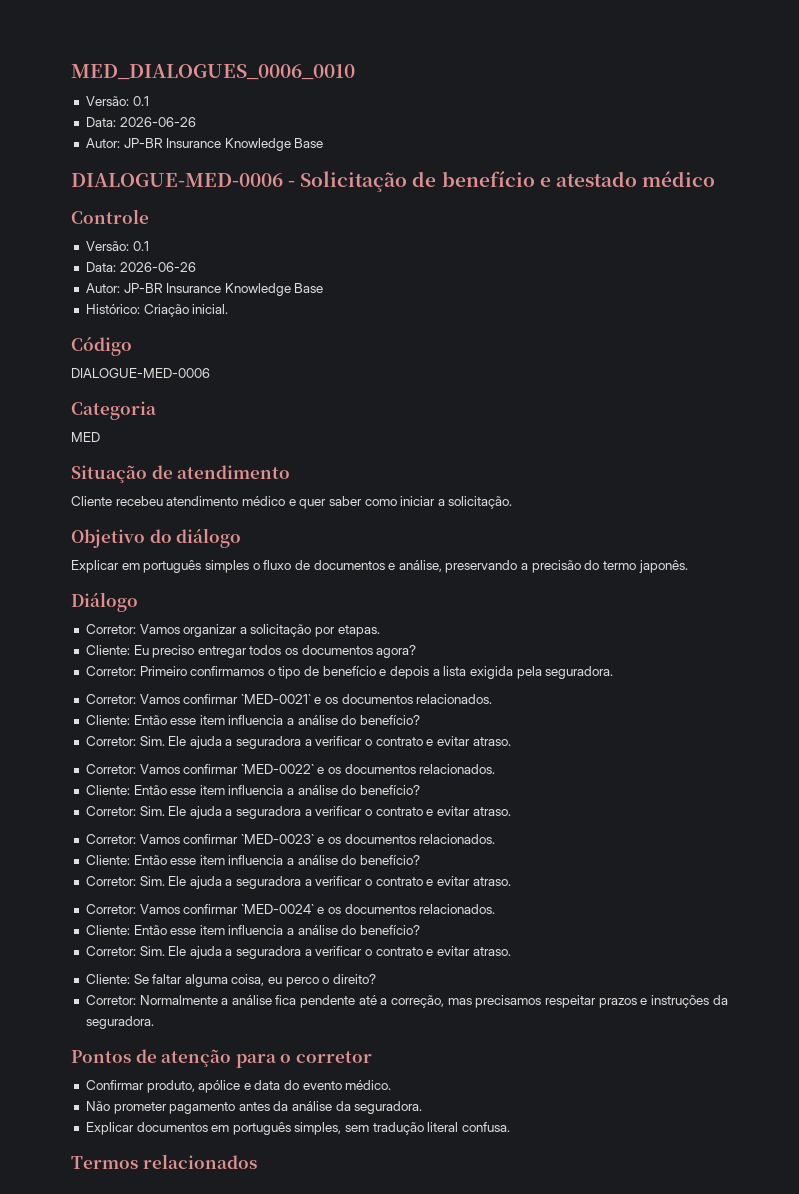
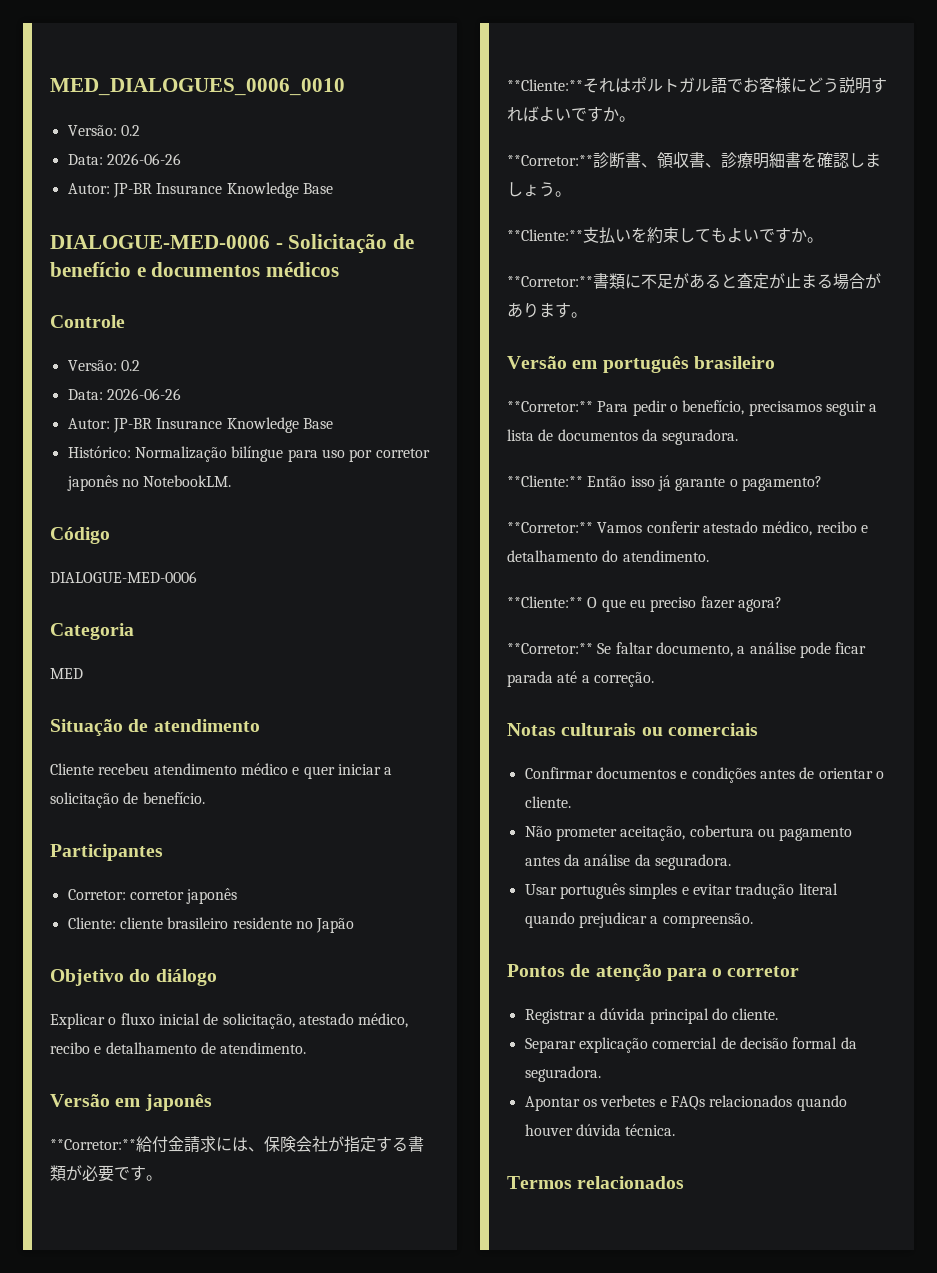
[132,96,149,106] 0.1 -> [120,125,140,136] 0.2
[555,171,715,187] atestado médico -> [151,262,340,277] documentos médicos
[132,241,149,251] 0.1 -> [120,360,140,371] 0.2
[143,304,229,317] Criação inicial. -> [134,446,430,462] [66,475,232,491] Normalização bilíngue para uso por corretor japonês no NotebookLM.
[328,496,513,509] [71,528,242,548] [71,560,688,573] [71,592,138,612] [85,624,380,637] [85,645,417,658] [85,666,614,679] [85,694,493,704] [85,715,421,725] [85,736,511,749] [85,764,496,774] [85,785,421,795] [85,806,511,819] [85,834,496,844] [85,855,421,865] [85,876,511,889] [85,904,496,914] [85,925,421,935] [85,946,511,959] [85,974,377,987] [85,995,728,1008] [85,1016,154,1029] saber como iniciar a solicitação. // Objetivo do diálogo // Explicar em português simples o fluxo de documentos e análise, preservando a precisão do termo japonês. // Diálogo // Corretor: Vamos organizar a solicitação por etapas. // Cliente: Eu preciso entregar todos os documentos agora? // Corretor: Primeiro confirmamos o tipo de benefício e depois a lista exigida pela seguradora. // Corretor: Vamos confirmar `MED-0021` e os documentos relacionados. // Cliente: Então esse item influencia a análise do benefício? // Corretor: Sim. Ele ajuda a seguradora a verificar o contrato e evitar atraso. // Corretor: Vamos confirmar `MED-0022` e os documentos relacionados. // Cliente: Então esse item influencia a análise do benefício? // Corretor: Sim. Ele ajuda a seguradora a verificar o contrato e evitar atraso. // Corretor: Vamos confirmar `MED-0023` e os documentos relacionados. // Cliente: Então esse item influencia a análise do benefício? // Corretor: Sim. Ele ajuda a seguradora a verificar o contrato e evitar atraso. // Corretor: Vamos confirmar `MED-0024` e os documentos relacionados. // Cliente: Então esse item influencia a análise do benefício? // Corretor: Sim. Ele ajuda a seguradora a verificar o contrato e evitar atraso. // Cliente: Se faltar alguma coisa, eu perco o direito? // Corretor: Normalmente a análise fica pendente até a correção, mas precisamos respeitar prazos e instruções da seguradora. -> [337,764,393,775] [50,792,205,808] [50,844,163,861] [67,888,238,904] [67,917,355,933] [50,969,217,986] [50,1013,409,1029] [50,1042,307,1054] [50,1094,212,1111] [50,1136,424,1153] [50,1165,162,1182] [507,77,887,94] [507,106,635,122] [507,152,881,169] [507,182,571,197] [507,227,823,244] [507,273,881,290] [507,302,587,318] [507,356,775,373] [507,400,878,416] [507,429,739,445] [507,475,822,491] [507,521,868,536] [507,550,709,562] [507,596,782,612] [507,642,867,658] [507,671,654,687] [507,723,758,736] [524,767,884,783] [524,796,571,808] [524,825,853,841] [524,854,731,870] [524,883,838,899] [524,912,753,928] iniciar a solicitação de benefício. // Participantes // Corretor: corretor japonês // Cliente: cliente brasileiro residente no Japão // Objetivo do diálogo // Explicar o fluxo inicial de solicitação, atestado médico, recibo e detalhamento de atendimento. // Versão em japonês // **Corretor:**給付金請求には、保険会社が指定する書類が必要です。 // **Cliente:**それはポルトガル語でお客様にどう説明すればよいですか。 // **Corretor:**診断書、領収書、診療明細書を確認しましょう。 // **Cliente:**支払いを約束してもよいですか。 // **Corretor:**書類に不足があると査定が止まる場合があります。 // Versão em português brasileiro // **Corretor:** Para pedir o benefício, precisamos seguir a lista de documentos da seguradora. // **Cliente:** Então isso já garante o pagamento? // **Corretor:** Vamos conferir atestado médico, recibo e detalhamento do atendimento. // **Cliente:** O que eu preciso fazer agora? // **Corretor:** Se faltar documento, a análise pode ficar parada até a correção. // Notas culturais ou comerciais // Confirmar documentos e condições antes de orientar o cliente. // Não prometer aceitação, cobertura ou pagamento antes da análise da seguradora. // Usar português simples e evitar tradução literal quando prejudicar a compreensão.
[85,1080,392,1093] [85,1101,423,1114] [85,1122,511,1135] Confirmar produto, apólice e data do evento médico. // Não prometer pagamento antes da análise da seguradora. // Explicar documentos em português simples, sem tradução literal confusa. -> [524,1008,779,1024] [524,1037,857,1053] [524,1066,601,1082] [524,1095,847,1111] [524,1124,676,1136] Registrar a dúvida principal do cliente. // Separar explicação comercial de decisão formal da seguradora. // Apontar os verbetes e FAQs relacionados quando houver dúvida técnica.

